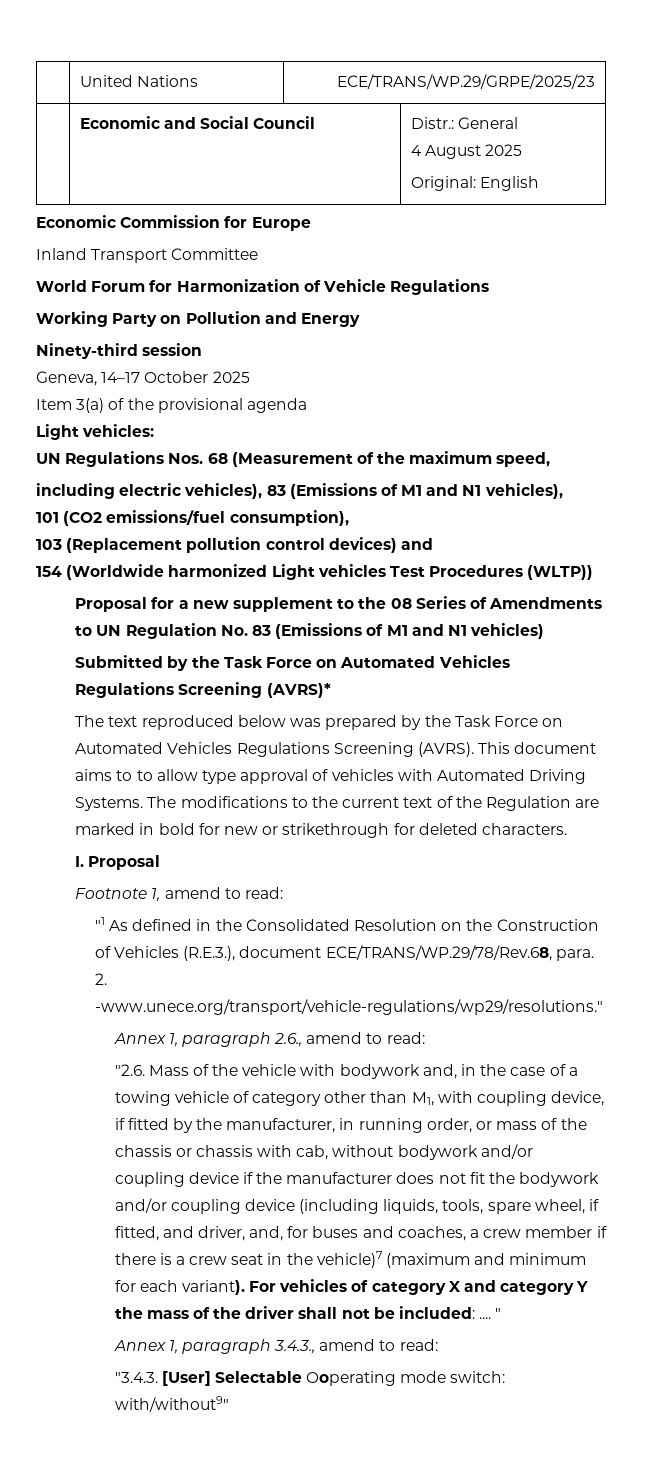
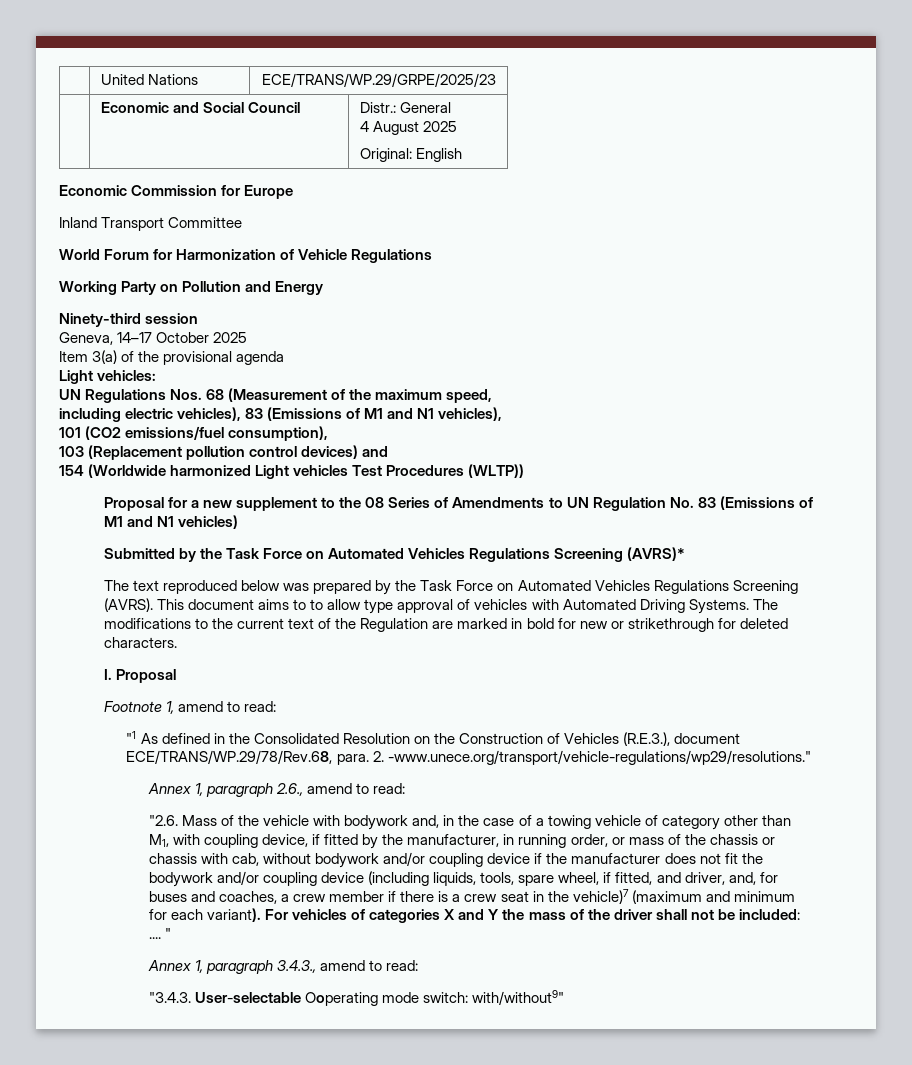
[371,1281,446,1295] category -> [369,909,441,923] categories
[500,1281,575,1295] category -> (485, 914) none
[161,1371,302,1386] [User] Selectable -> [194,992,301,1003] User-selectable

